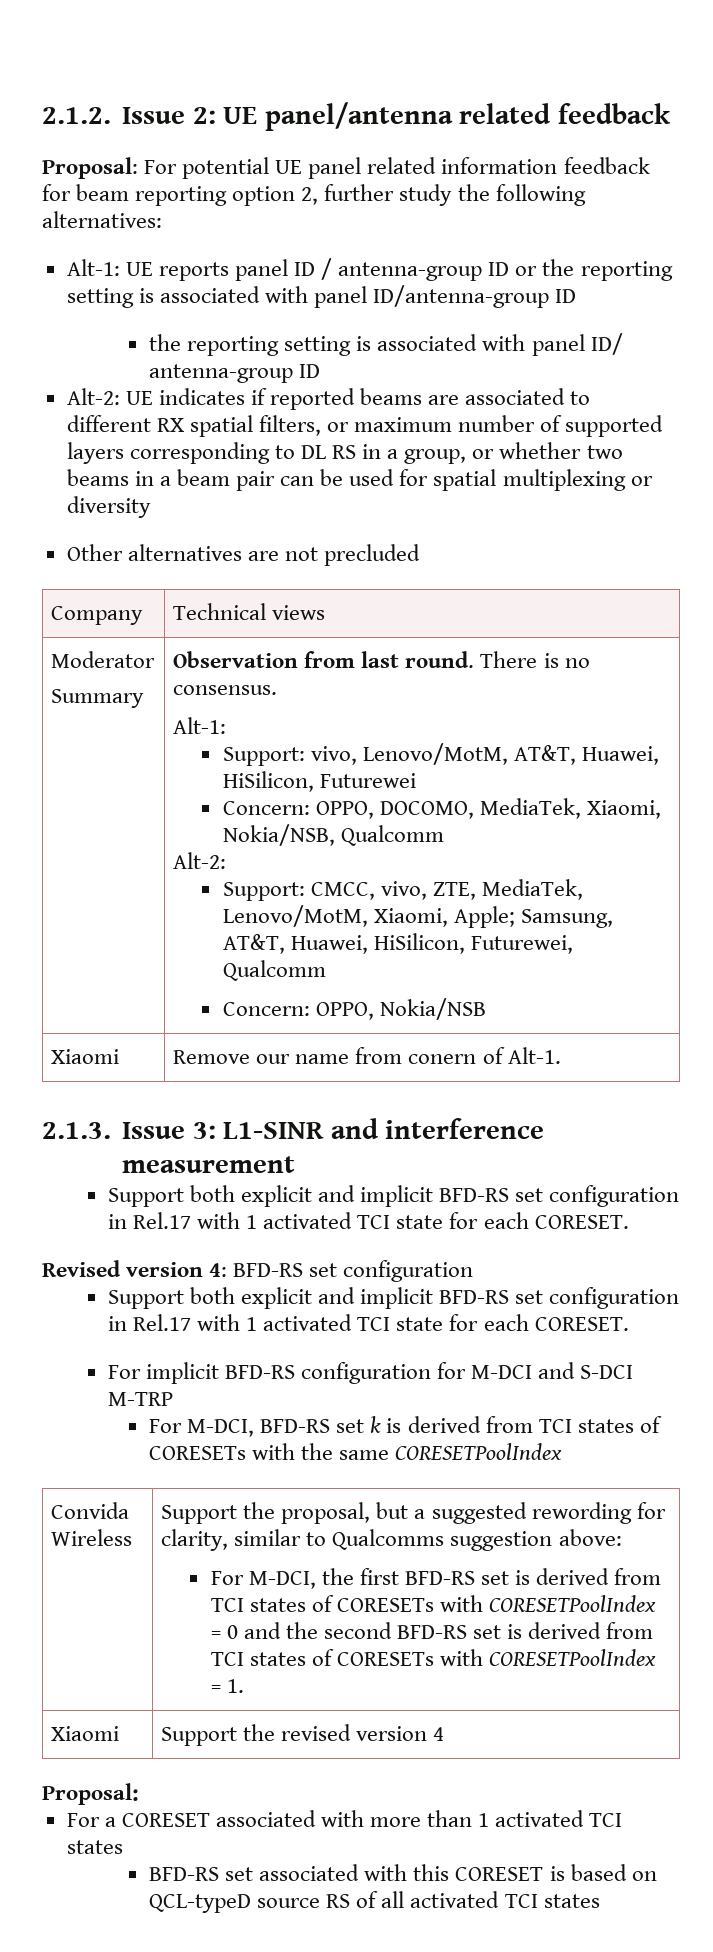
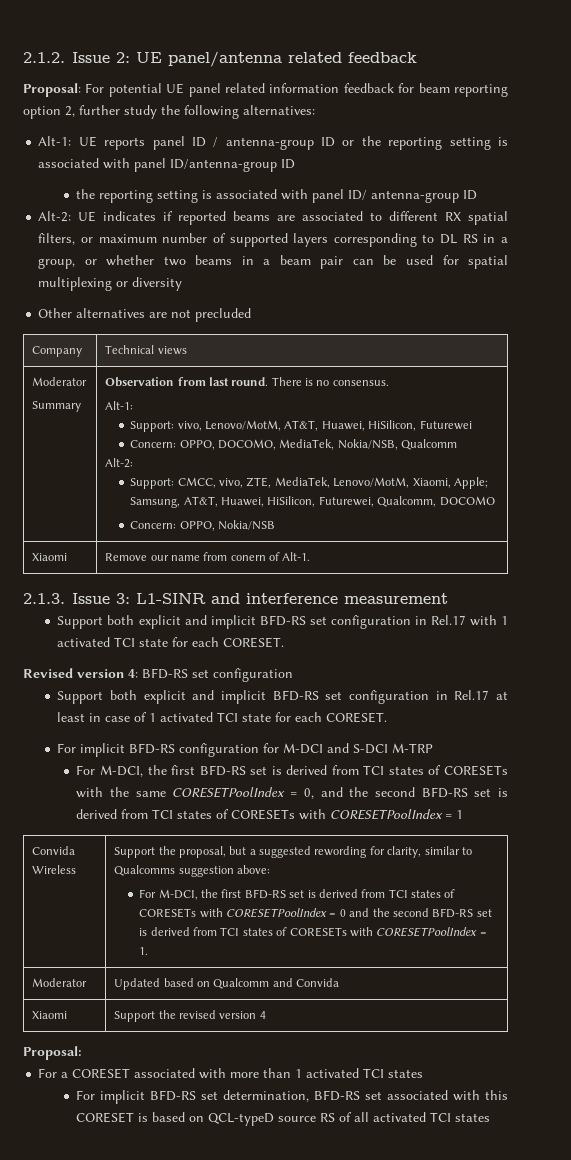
[586,800,661,819] Xiaomi, -> (335, 444) none
[222,960,326,981] Qualcomm -> [377,496,495,507] Qualcomm, DOCOMO
[197,1314,241,1331] with -> [495,691,508,700] [57,712,148,722] at least in case of
[260,1416,382,1433] BFD-RS set k -> [147,765,268,776] the first BFD-RS set
(563, 1451) none -> [290,787,509,799] [76,809,464,820] = 0, and the second BFD-RS set is derived from TCI states of CORESETs with CORESETPoolIndex = 1
(244, 1686) none -> [32,978,88,987] [114,978,340,990] // Moderator | Updated based on Qualcomm and Convida
(123, 1847) none -> [76,1090,310,1104] For implicit BFD-RS set determination,

